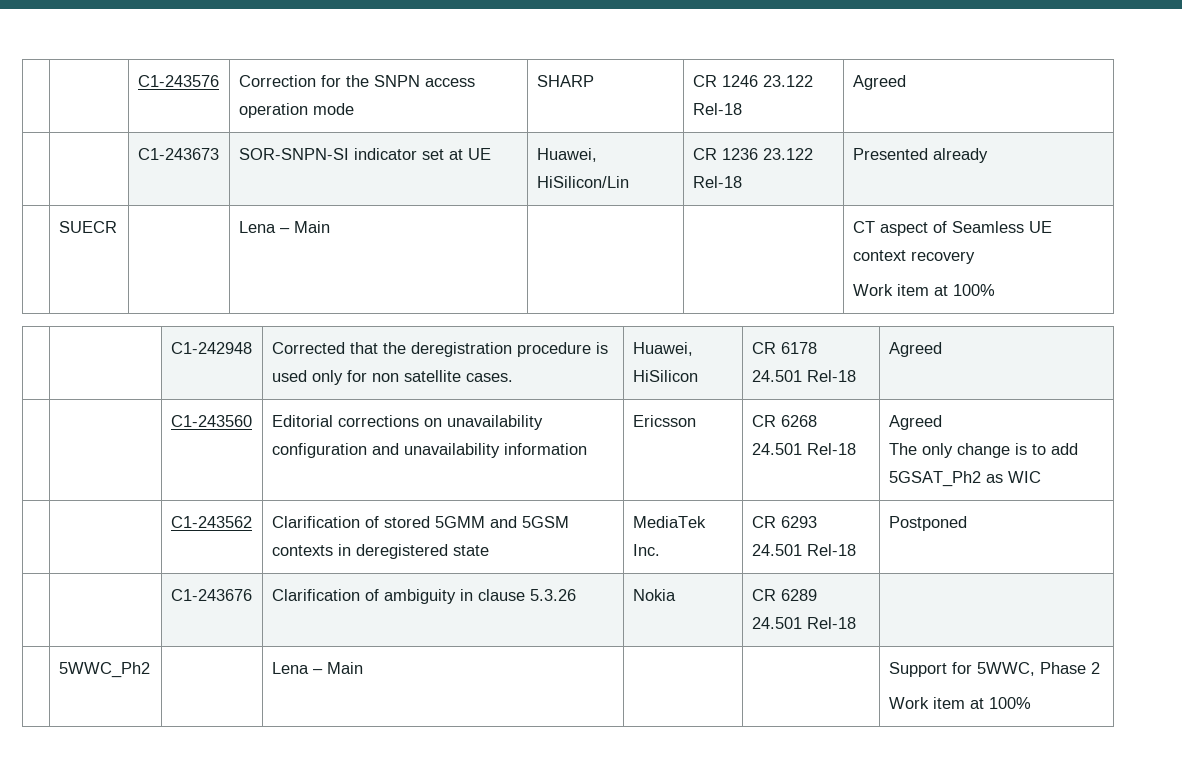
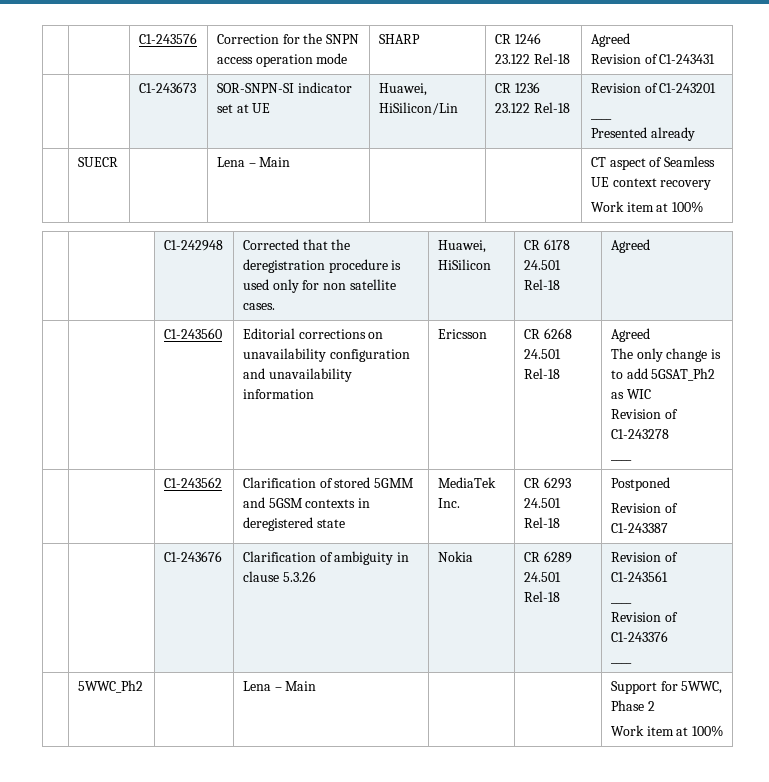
(906, 82) none -> [590,54,716,64] // Revision of C1-243431
(742, 182) none -> [590,83,717,93] [590,118,612,120] Revision of C1-243201 // ____ //
(1041, 477) none -> [610,409,678,419] [610,429,669,439] [610,459,632,461] // Revision of C1-243278 // ____
(967, 523) none -> [610,503,678,513] [610,523,668,533] // Revision of C1-243387
(856, 623) none -> [610,552,678,562] [610,571,668,582] [610,602,632,604] [610,612,678,622] [610,631,668,642] [610,662,632,664] Revision of C1-243561 // ____ // Revision of C1-243376 // ____

